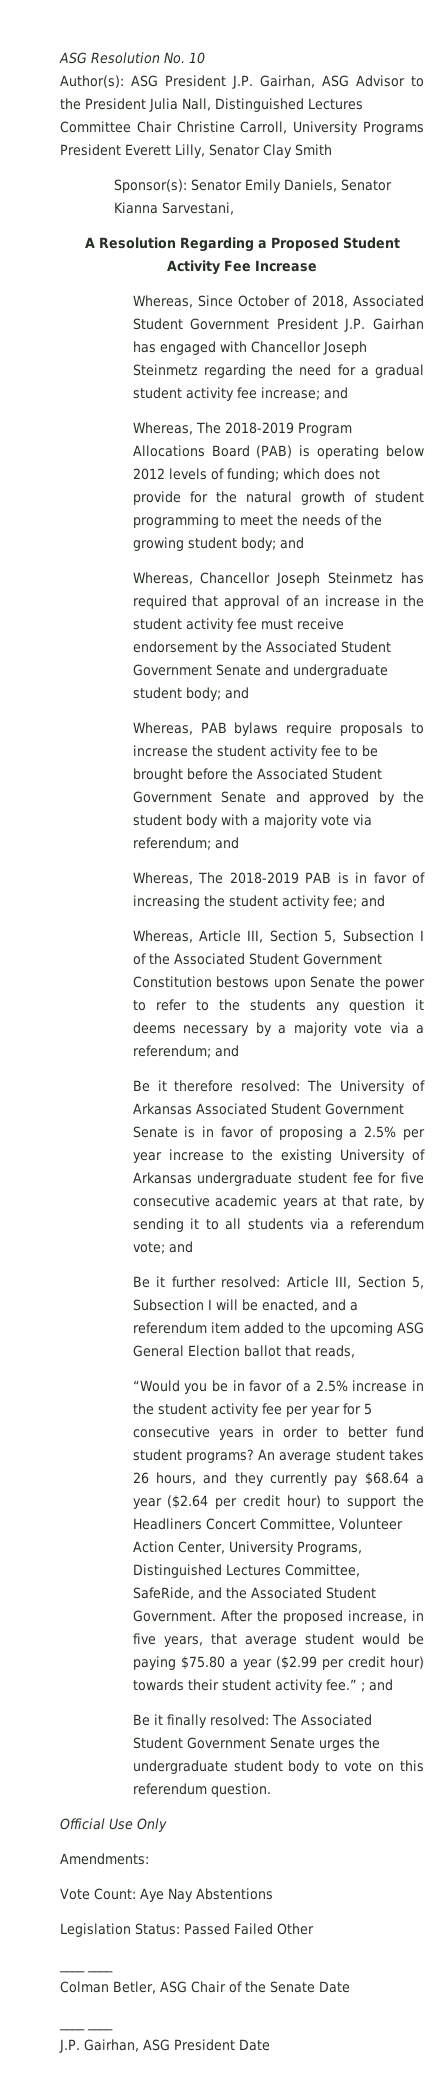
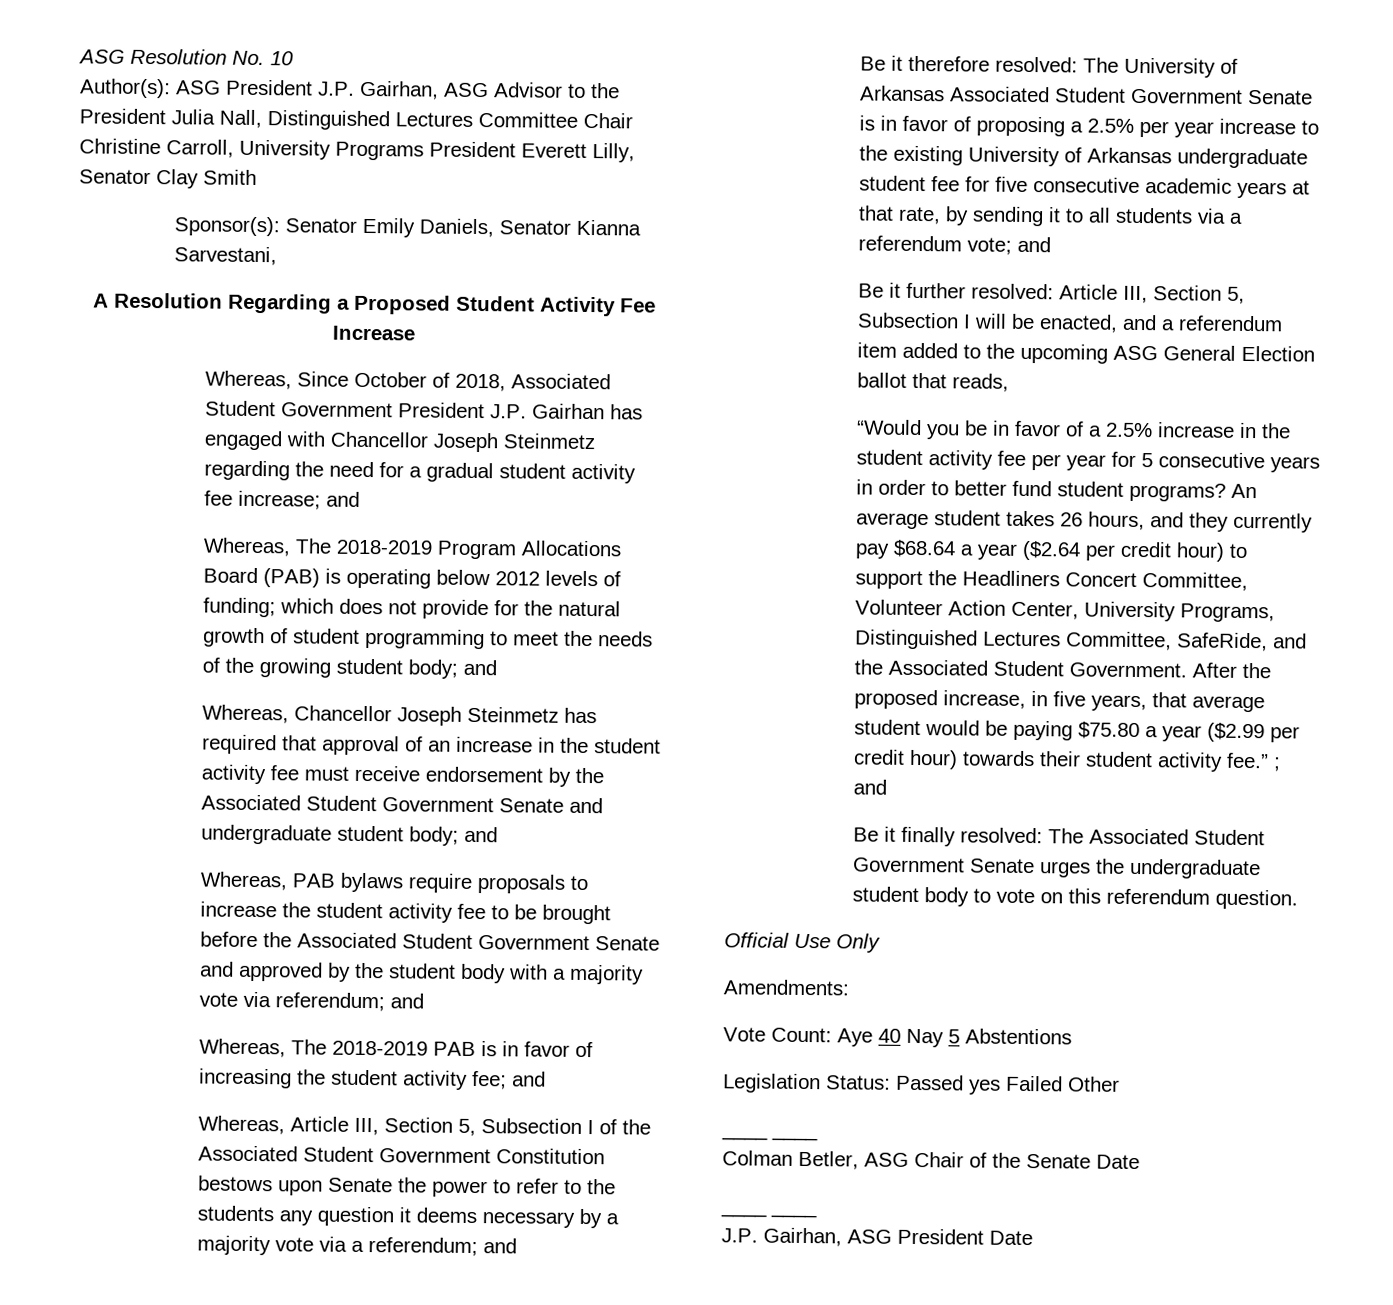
[167,1888,193,1902] Nay -> [878,1028,960,1048] 40 Nay 5
(230, 1929) none -> [968,1079,1001,1095] yes

